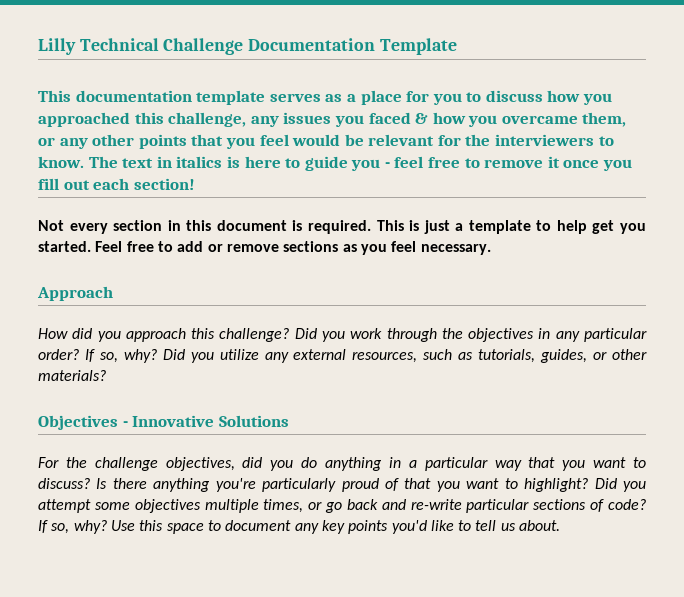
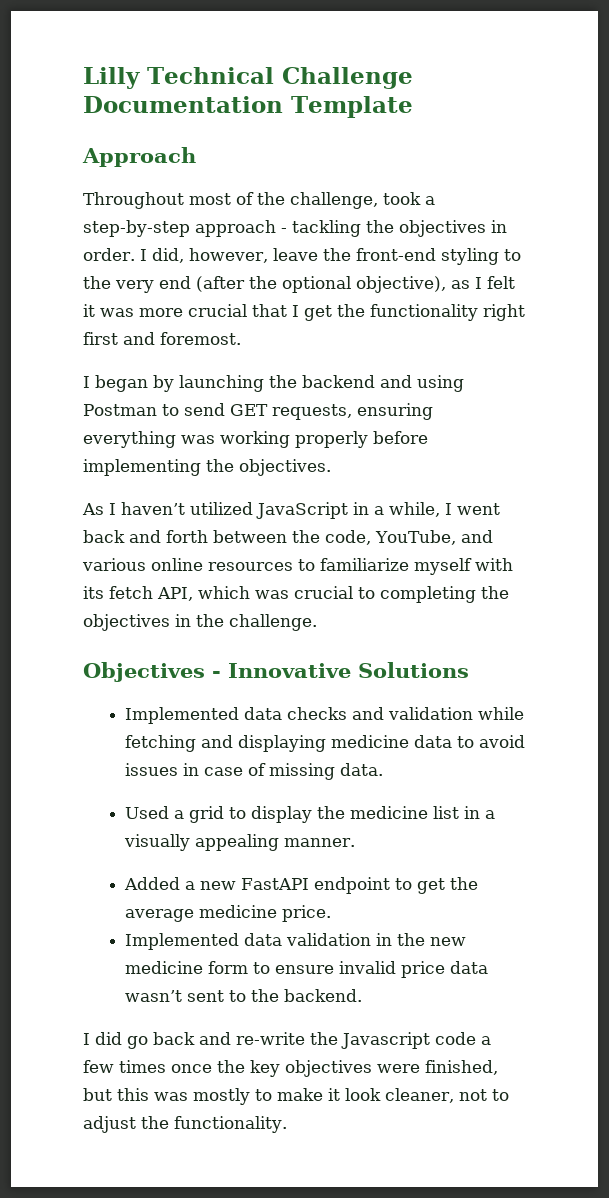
[38,90,613,105] [38,112,627,127] [38,134,614,149] [38,156,633,171] [38,178,195,190] [38,220,646,234] [38,241,491,255] [37,286,113,301] [38,328,647,342] [38,349,648,363] [38,370,106,381] [38,415,289,430] [38,457,647,471] [38,478,647,492] [38,499,646,513] [38,520,561,534] This documentation template serves as a place for you to discuss how you approached this challenge, any issues you faced & how you overcame them, or any other points that you feel would be relevant for the interviewers to know. The text in italics is here to guide you - feel free to remove it once you fill out each section! // Not every section in this document is required. This is just a template to help get you started. Feel free to add or remove sections as you feel necessary. // Approach // How did you approach this challenge? Did you work through the objectives in any particular order? If so, why? Did you utilize any external resources, such as tutorials, guides, or other materials? // Objectives - Innovative Solutions // For the challenge objectives, did you do anything in a particular way that you want to discuss? Is there anything you're particularly proud of that you want to highlight? Did you attempt some objectives multiple times, or go back and re-write particular sections of code? If so, why? Use this space to document any key points you'd like to tell us about. -> [82,147,196,167] [83,192,435,209] [83,220,507,237] [83,248,521,265] [83,276,515,293] [83,304,525,321] [83,332,241,345] [83,375,464,392] [83,403,433,420] [83,431,428,448] [83,459,331,476] [82,502,500,519] [83,530,493,545] [82,558,513,575] [83,586,509,603] [83,614,317,631] [83,662,469,682] [124,707,524,724] [124,735,525,752] [124,763,383,780] [124,806,495,823] [123,834,355,851] [123,877,478,894] [124,905,331,922] [124,933,466,950] [124,961,488,978] [124,989,362,1002] [83,1032,491,1049] [83,1060,498,1077] [83,1088,509,1105] [83,1116,287,1133] Approach // Throughout most of the challenge, took a step-by-step approach - tackling the objectives in order. I did, however, leave the front-end styling to the very end (after the optional objective), as I felt it was more crucial that I get the functionality right first and foremost. // I began by launching the backend and using Postman to send GET requests, ensuring everything was working properly before implementing the objectives. // As I haven’t utilized JavaScript in a while, I went back and forth between the code, YouTube, and various online resources to familiarize myself with its fetch API, which was crucial to completing the objectives in the challenge. // Objectives - Innovative Solutions // Implemented data checks and validation while fetching and displaying medicine data to avoid issues in case of missing data. // Used a grid to display the medicine list in a visually appealing manner. // Added a new FastAPI endpoint to get the average medicine price. // Implemented data validation in the new medicine form to ensure invalid price data wasn’t sent to the backend. // I did go back and re-write the Javascript code a few times once the key objectives were finished, but this was mostly to make it look cleaner, not to adjust the functionality.

